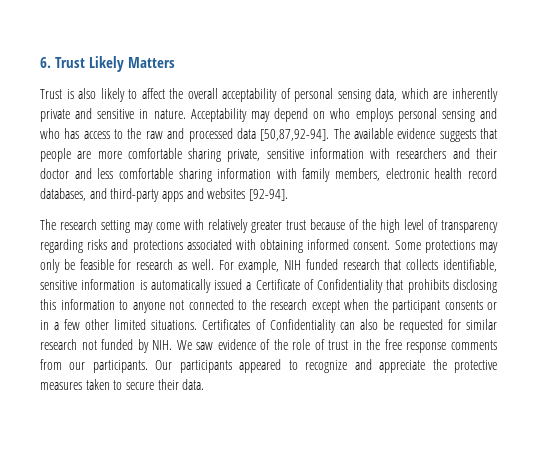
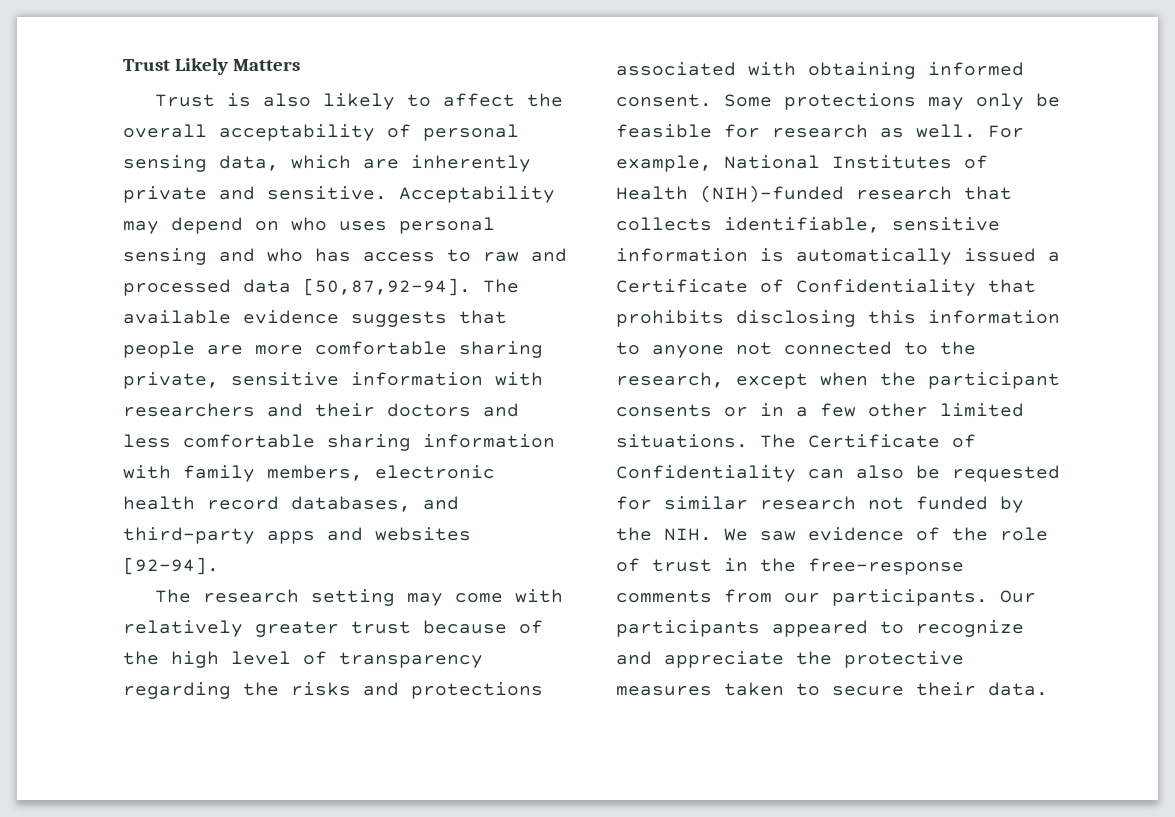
[40,57,51,68] 6. -> (123, 65) none
[97,109,186,119] sensitive in nature. -> [267,186,387,200] sensitive.
[355,108,393,122] employs -> [339,221,387,231] uses
[127,128,142,139] the -> (471, 255) none
[40,168,69,179] doctor -> [387,403,471,417] doctors
(83, 246) none -> [243,682,279,696] the
[284,259,338,270] NIH funded -> [724,155,988,169] [616,185,844,203] National Institutes of Health (NIH)–funded
[270,299,307,310] research -> [616,372,724,388] research,
[202,319,251,330] Certificates -> [760,434,940,448] The Certificate
(149, 346) none -> [616,527,652,541] the
[384,339,447,353] free response -> [808,558,964,575] free-response

